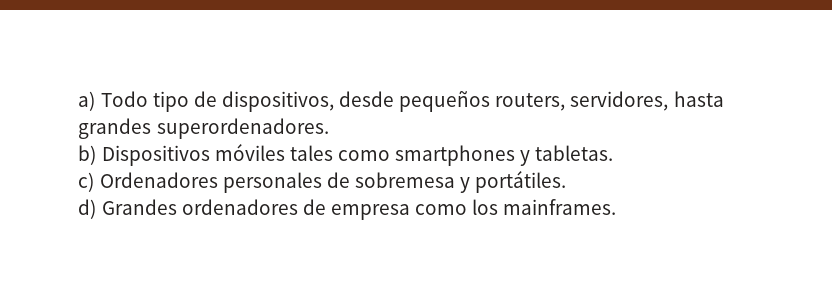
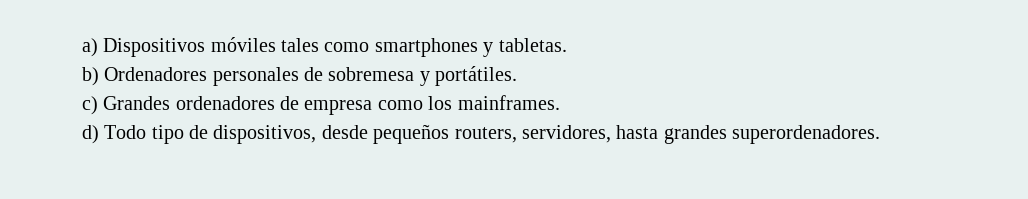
(96, 101) none -> [103,37,567,57] [81,66,518,86] [81,95,560,115] [81,125,99,144] Dispositivos móviles tales como smartphones y tabletas. // b) Ordenadores personales de sobremesa y portátiles. // c) Grandes ordenadores de empresa como los mainframes. // d)
[78,144,614,166] [78,171,567,193] [78,199,617,220] // b) Dispositivos móviles tales como smartphones y tabletas. // c) Ordenadores personales de sobremesa y portátiles. // d) Grandes ordenadores de empresa como los mainframes. -> (881, 134) none

